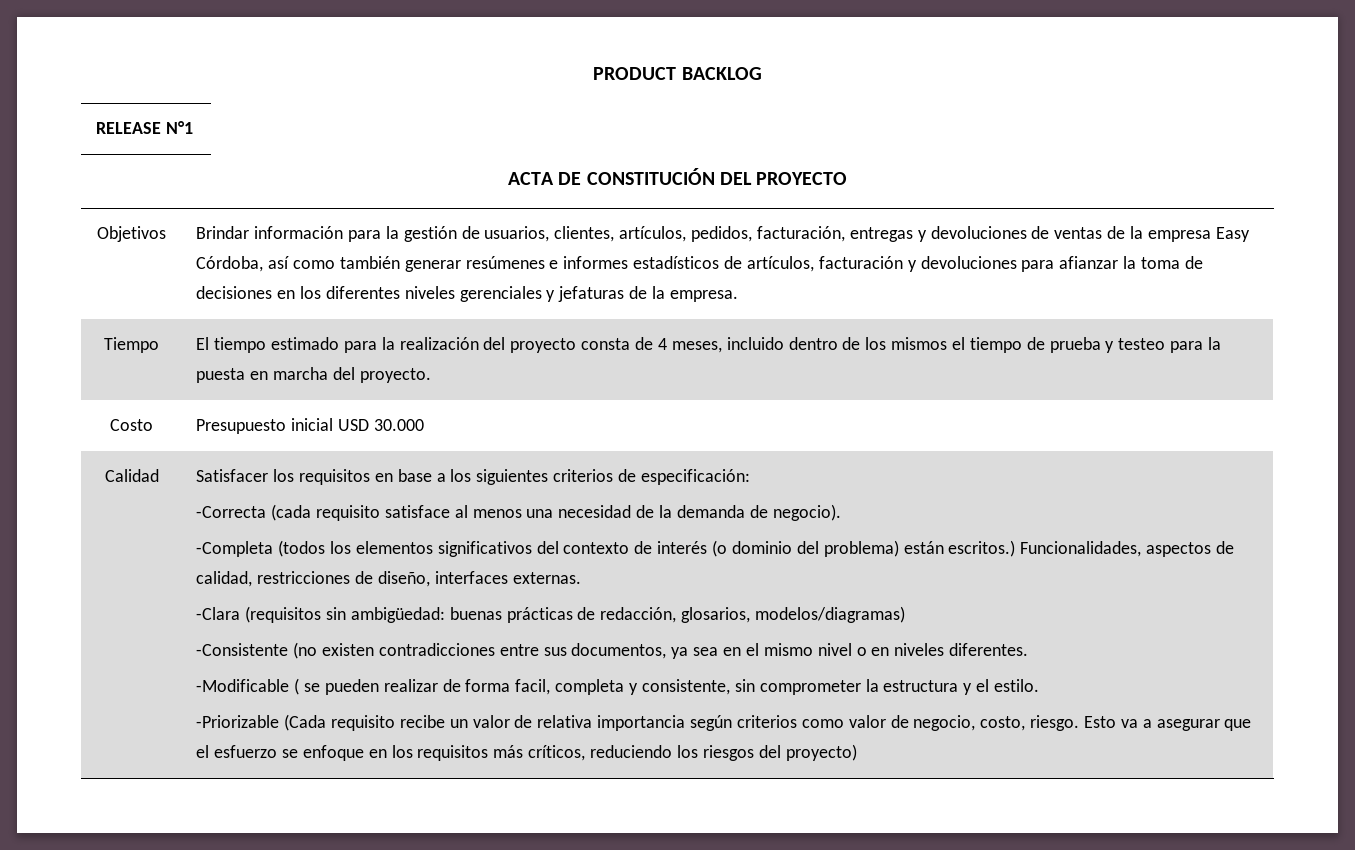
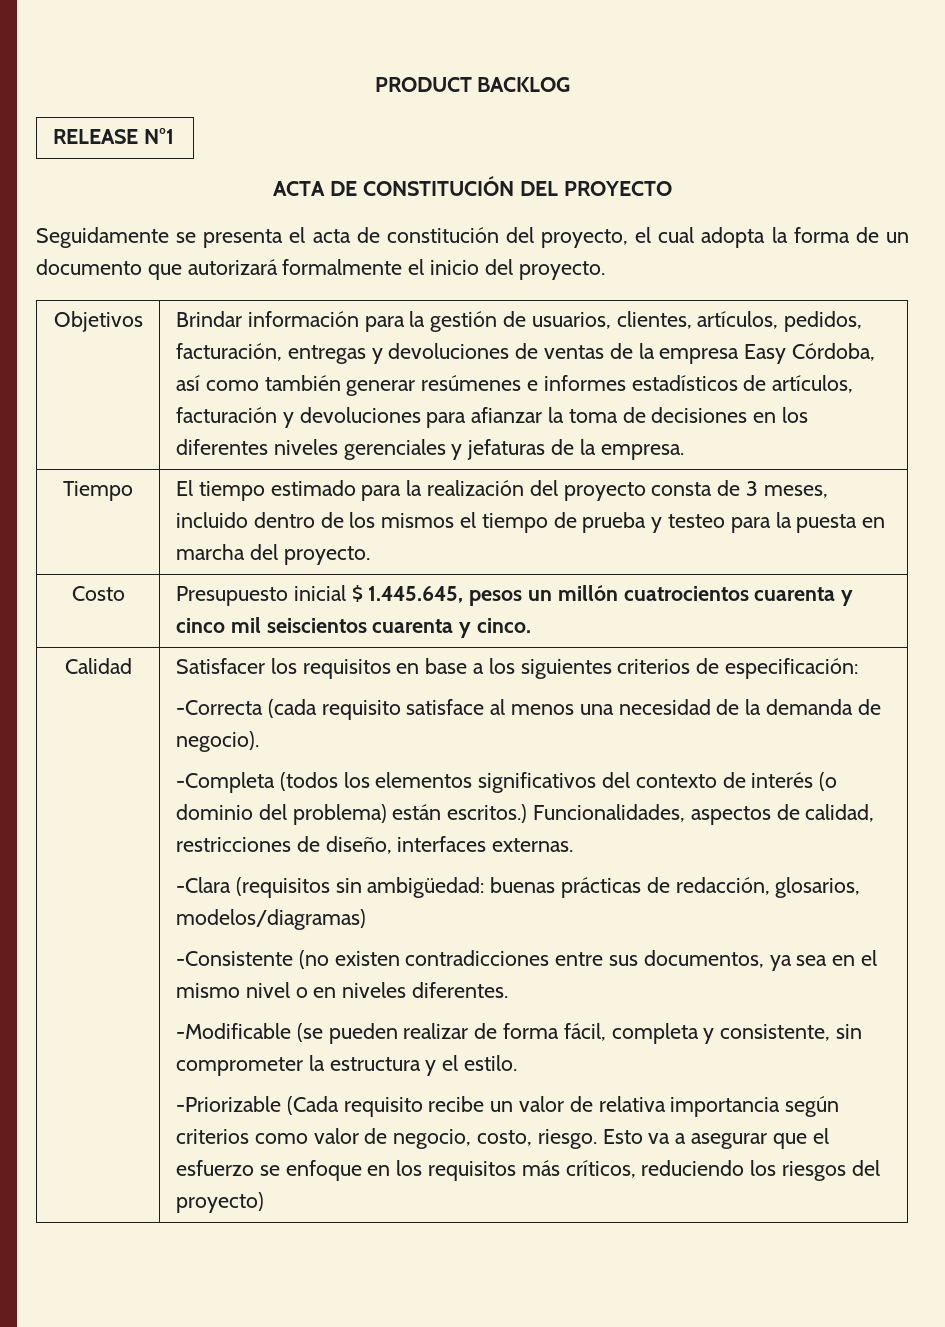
(848, 178) none -> [36,227,909,248] [36,259,605,280] // Seguidamente se presenta el acta de constitución del proyecto, el cual adopta la forma de un documento que autorizará formalmente el inicio del proyecto.
[657,338,667,350] 4 -> [745,481,758,496] 3
[338,419,424,431] USD 30.000 -> [351,585,854,606] [175,617,531,638] $ 1.445.645, pesos un millón cuatrocientos cuarenta y cinco mil seiscientos cuarenta y cinco.
[294,678,321,695] ( se -> [296,1023,323,1042] (se
[515,679,551,695] facil, -> [563,1023,606,1041] fácil,

